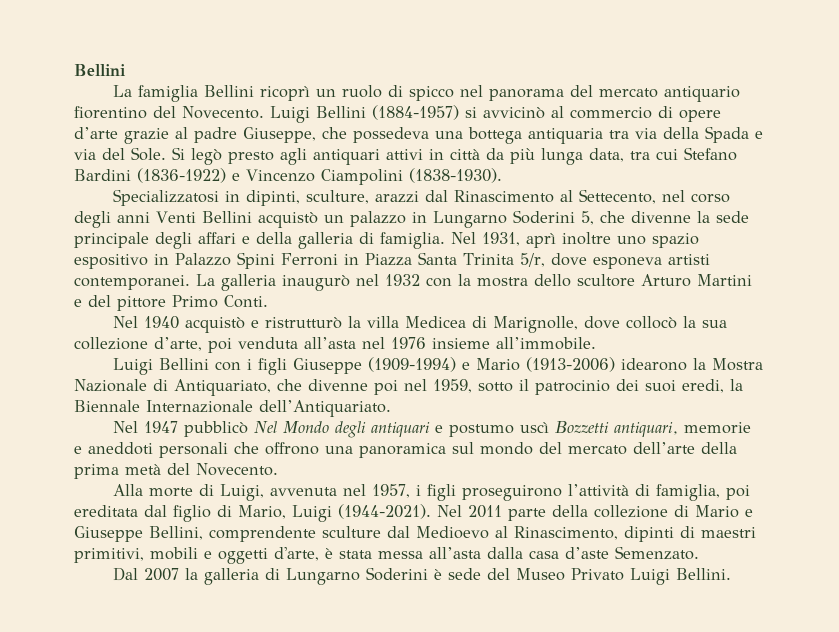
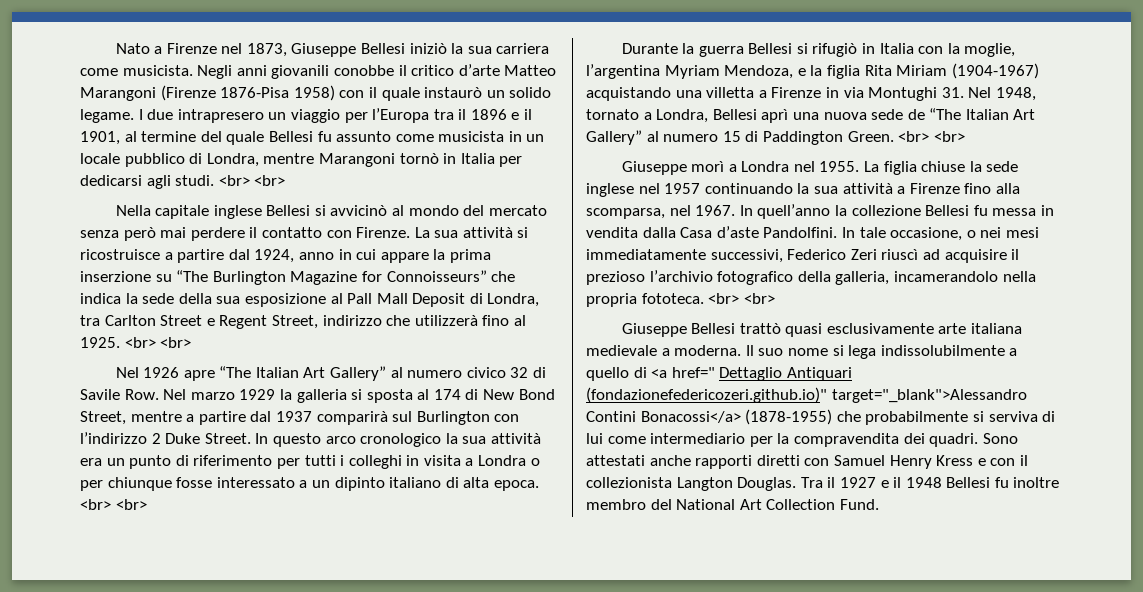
[74,64,126,76] [113,85,741,102] [74,105,721,123] [74,126,763,144] [74,147,737,165] [74,168,502,185] [113,189,731,206] [74,210,749,228] [74,232,699,249] [74,252,710,269] [74,274,752,291] [74,295,268,311] [113,316,728,333] [74,337,596,353] [113,357,764,375] [74,379,743,396] [74,400,391,417] [113,421,752,438] [74,442,737,458] [74,463,278,479] [113,484,751,501] [74,504,753,522] [74,526,756,542] [74,546,699,564] [113,567,732,585] Bellini // La famiglia Bellini ricoprì un ruolo di spicco nel panorama del mercato antiquario fiorentino del Novecento. Luigi Bellini (1884-1957) si avvicinò al commercio di opere d’arte grazie al padre Giuseppe, che possedeva una bottega antiquaria tra via della Spada e via del Sole. Si legò presto agli antiquari attivi in città da più lunga data, tra cui Stefano Bardini (1836-1922) e Vincenzo Ciampolini (1838-1930). // Specializzatosi in dipinti, sculture, arazzi dal Rinascimento al Settecento, nel corso degli anni Venti Bellini acquistò un palazzo in Lungarno Soderini 5, che divenne la sede principale degli affari e della galleria di famiglia. Nel 1931, aprì inoltre uno spazio espositivo in Palazzo Spini Ferroni in Piazza Santa Trinita 5/r, dove esponeva artisti contemporanei. La galleria inaugurò nel 1932 con la mostra dello scultore Arturo Martini e del pittore Primo Conti. // Nel 1940 acquistò e ristrutturò la villa Medicea di Marignolle, dove collocò la sua collezione d’arte, poi venduta all’asta nel 1976 insieme all’immobile. // Luigi Bellini con i figli Giuseppe (1909-1994) e Mario (1913-2006) idearono la Mostra Nazionale di Antiquariato, che divenne poi nel 1959, sotto il patrocinio dei suoi eredi, la Biennale Internazionale dell’Antiquariato. // Nel 1947 pubblicò Nel Mondo degli antiquari e postumo uscì Bozzetti antiquari, memorie e aneddoti personali che offrono una panoramica sul mondo del mercato dell’arte della prima metà del Novecento. // Alla morte di Luigi, avvenuta nel 1957, i figli proseguirono l’attività di famiglia, poi ereditata dal figlio di Mario, Luigi (1944-2021). Nel 2011 parte della collezione di Mario e Giuseppe Bellini, comprendente sculture dal Medioevo al Rinascimento, dipinti di maestri primitivi, mobili e oggetti d'arte, è stata messa all’asta dalla casa d’aste Semenzato. // Dal 2007 la galleria di Lungarno Soderini è sede del Museo Privato Luigi Bellini. -> [115,43,550,57] [80,64,557,79] [80,85,552,101] [80,108,533,123] [80,131,545,145] [80,153,523,167] [80,175,286,189] [115,205,547,219] [80,227,529,241] [80,249,491,263] [80,270,516,285] [80,293,540,307] [80,315,526,329] [80,337,192,348] [115,366,547,381] [80,389,555,403] [80,411,520,425] [80,432,541,447] [80,455,540,469] [80,477,539,491] [80,499,147,510] [621,43,1016,57] [586,63,1039,79] [586,87,1036,101] [586,108,1036,123] [586,130,965,145] [621,161,1019,175] [586,183,1020,197] [586,204,1054,219] [586,226,1039,241] [586,249,1020,263] [586,270,1036,285] [586,293,775,307] [621,323,1023,337] [586,345,1018,359] [586,367,852,381] [586,387,1027,403] [586,409,1056,425] [586,433,1018,447] [586,455,1028,469] [586,477,1060,491] [586,499,879,510] Nato a Firenze nel 1873, Giuseppe Bellesi iniziò la sua carriera come musicista. Negli anni giovanili conobbe il critico d’arte Matteo Marangoni (Firenze 1876-Pisa 1958) con il quale instaurò un solido legame. I due intrapresero un viaggio per l’Europa tra il 1896 e il 1901, al termine del quale Bellesi fu assunto come musicista in un locale pubblico di Londra, mentre Marangoni tornò in Italia per dedicarsi agli studi. <br> <br> // Nella capitale inglese Bellesi si avvicinò al mondo del mercato senza però mai perdere il contatto con Firenze. La sua attività si ricostruisce a partire dal 1924, anno in cui appare la prima inserzione su “The Burlington Magazine for Connoisseurs” che indica la sede della sua esposizione al Pall Mall Deposit di Londra, tra Carlton Street e Regent Street, indirizzo che utilizzerà fino al 1925. <br> <br> // Nel 1926 apre “The Italian Art Gallery” al numero civico 32 di Savile Row. Nel marzo 1929 la galleria si sposta al 174 di New Bond Street, mentre a partire dal 1937 comparirà sul Burlington con l’indirizzo 2 Duke Street. In questo arco cronologico la sua attività era un punto di riferimento per tutti i colleghi in visita a Londra o per chiunque fosse interessato a un dipinto italiano di alta epoca. <br> <br> // Durante la guerra Bellesi si rifugiò in Italia con la moglie, l’argentina Myriam Mendoza, e la figlia Rita Miriam (1904-1967) acquistando una villetta a Firenze in via Montughi 31. Nel 1948, tornato a Londra, Bellesi aprì una nuova sede de “The Italian Art Gallery” al numero 15 di Paddington Green. <br> <br> // Giuseppe morì a Londra nel 1955. La figlia chiuse la sede inglese nel 1957 continuando la sua attività a Firenze fino alla scomparsa, nel 1967. In quell’anno la collezione Bellesi fu messa in vendita dalla Casa d’aste Pandolfini. In tale occasione, o nei mesi immediatamente successivi, Federico Zeri riuscì ad acquisire il prezioso l’archivio fotografico della galleria, incamerandolo nella propria fototeca. <br> <br> // Giuseppe Bellesi trattò quasi esclusivamente arte italiana medievale a moderna. Il suo nome si lega indissolubilmente a quello di <a href=" Dettaglio Antiquari (fondazionefedericozeri.github.io)" target="_blank">Alessandro Contini Bonacossi</a> (1878-1955) che probabilmente si serviva di lui come intermediario per la compravendita dei quadri. Sono attestati anche rapporti diretti con Samuel Henry Kress e con il collezionista Langton Douglas. Tra il 1927 e il 1948 Bellesi fu inoltre membro del National Art Collection Fund.

